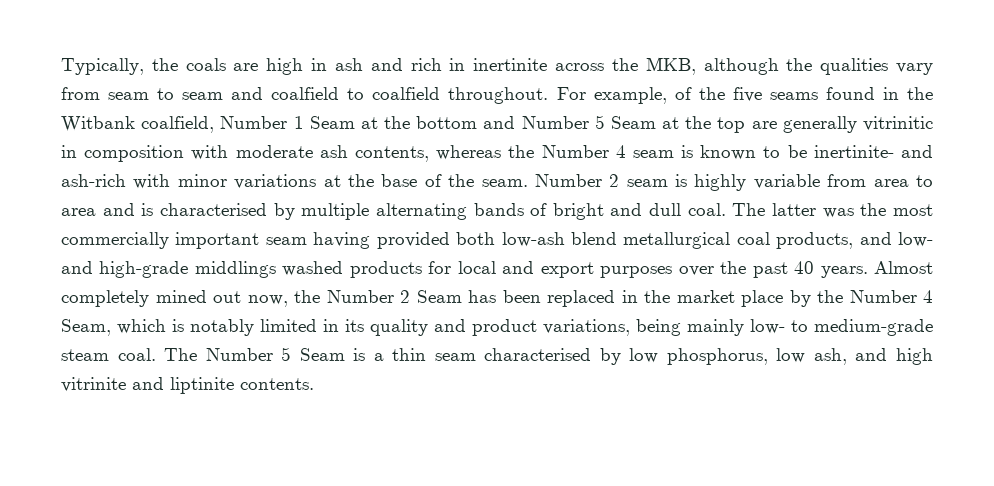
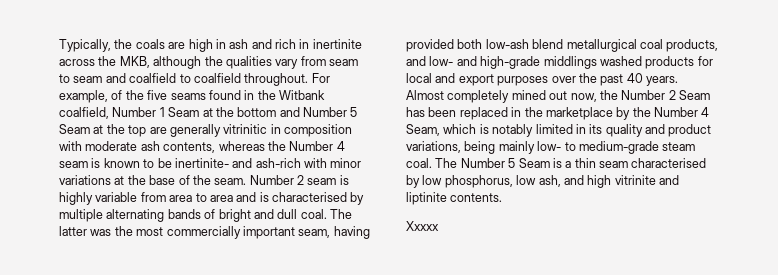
[265,237,307,245] seam -> [298,229,331,238] seam,
[676,290,783,307] market place -> [545,107,613,120] marketplace
(314, 384) none -> [406,221,439,231] // Xxxxx

